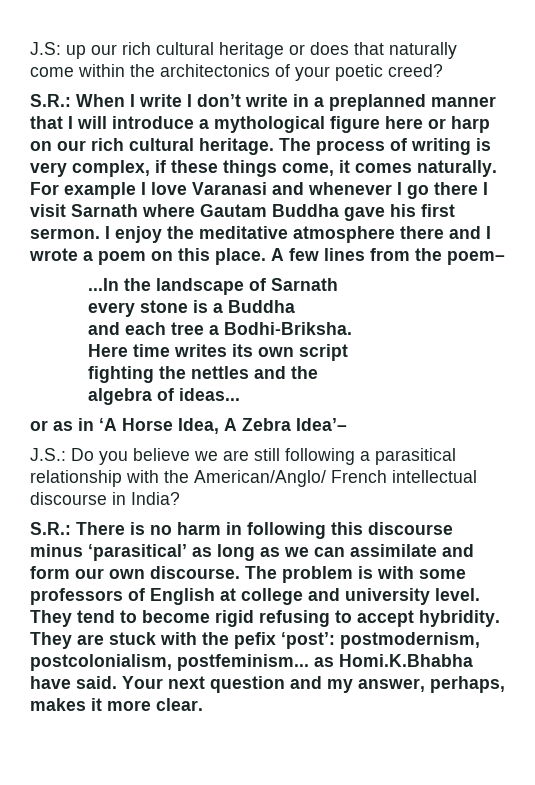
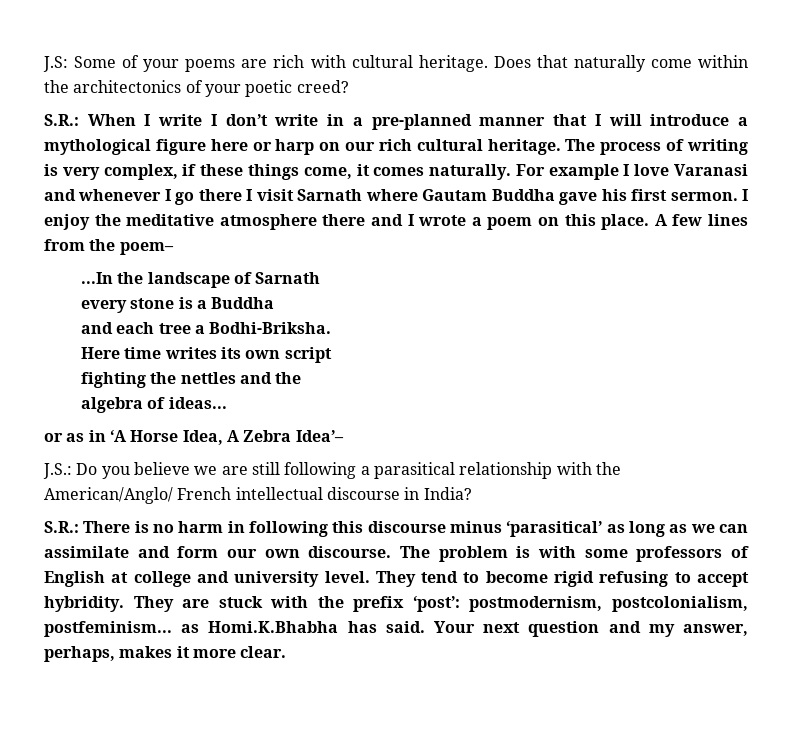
[66,42,349,59] up our rich cultural heritage or does -> [74,55,531,72] Some of your poems are rich with cultural heritage. Does
[329,94,426,111] preplanned -> [371,114,472,130] pre-planned
[234,632,276,649] pefix -> [353,596,405,612] prefix
[30,676,71,689] have -> [347,621,377,633] has

